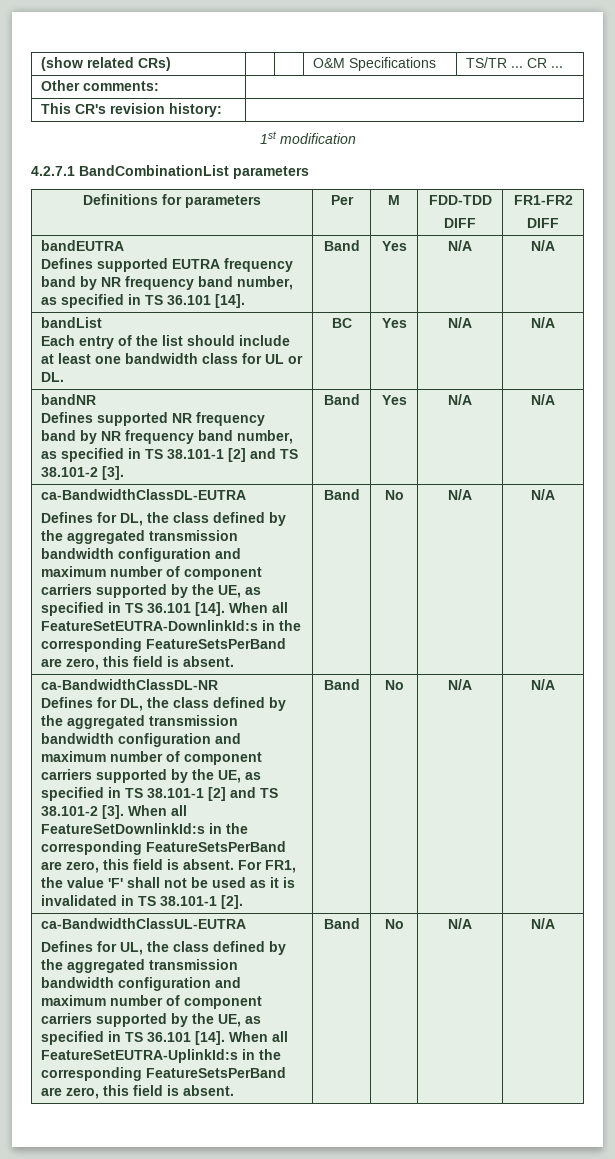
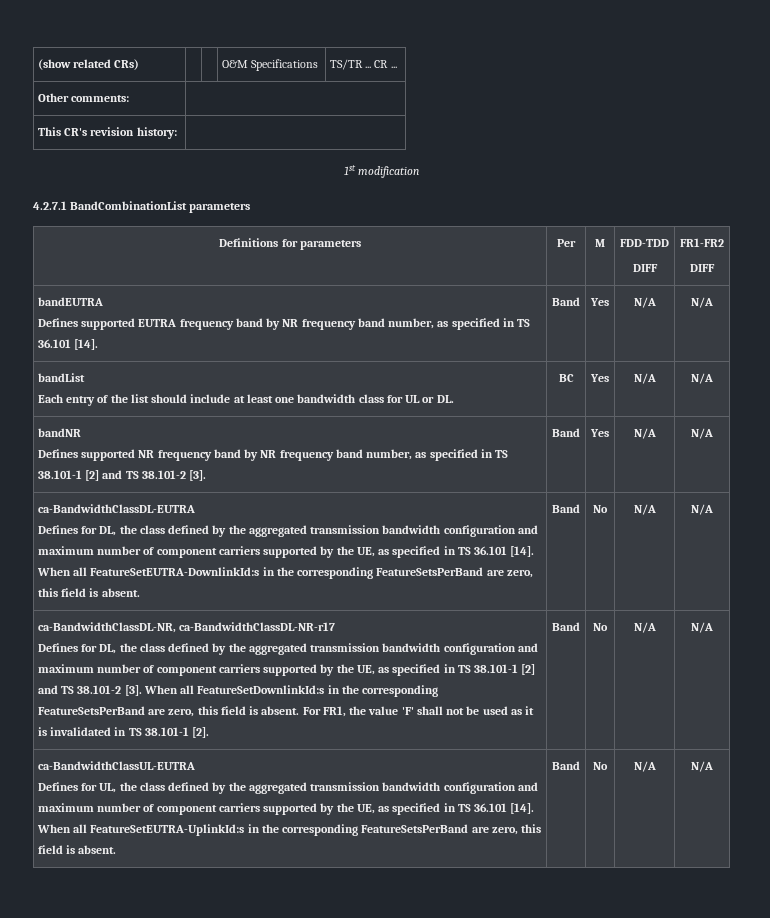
[41,679,219,690] ca-BandwidthClassDL-NR -> [37,622,336,633] ca-BandwidthClassDL-NR, ca-BandwidthClassDL-NR-r17

